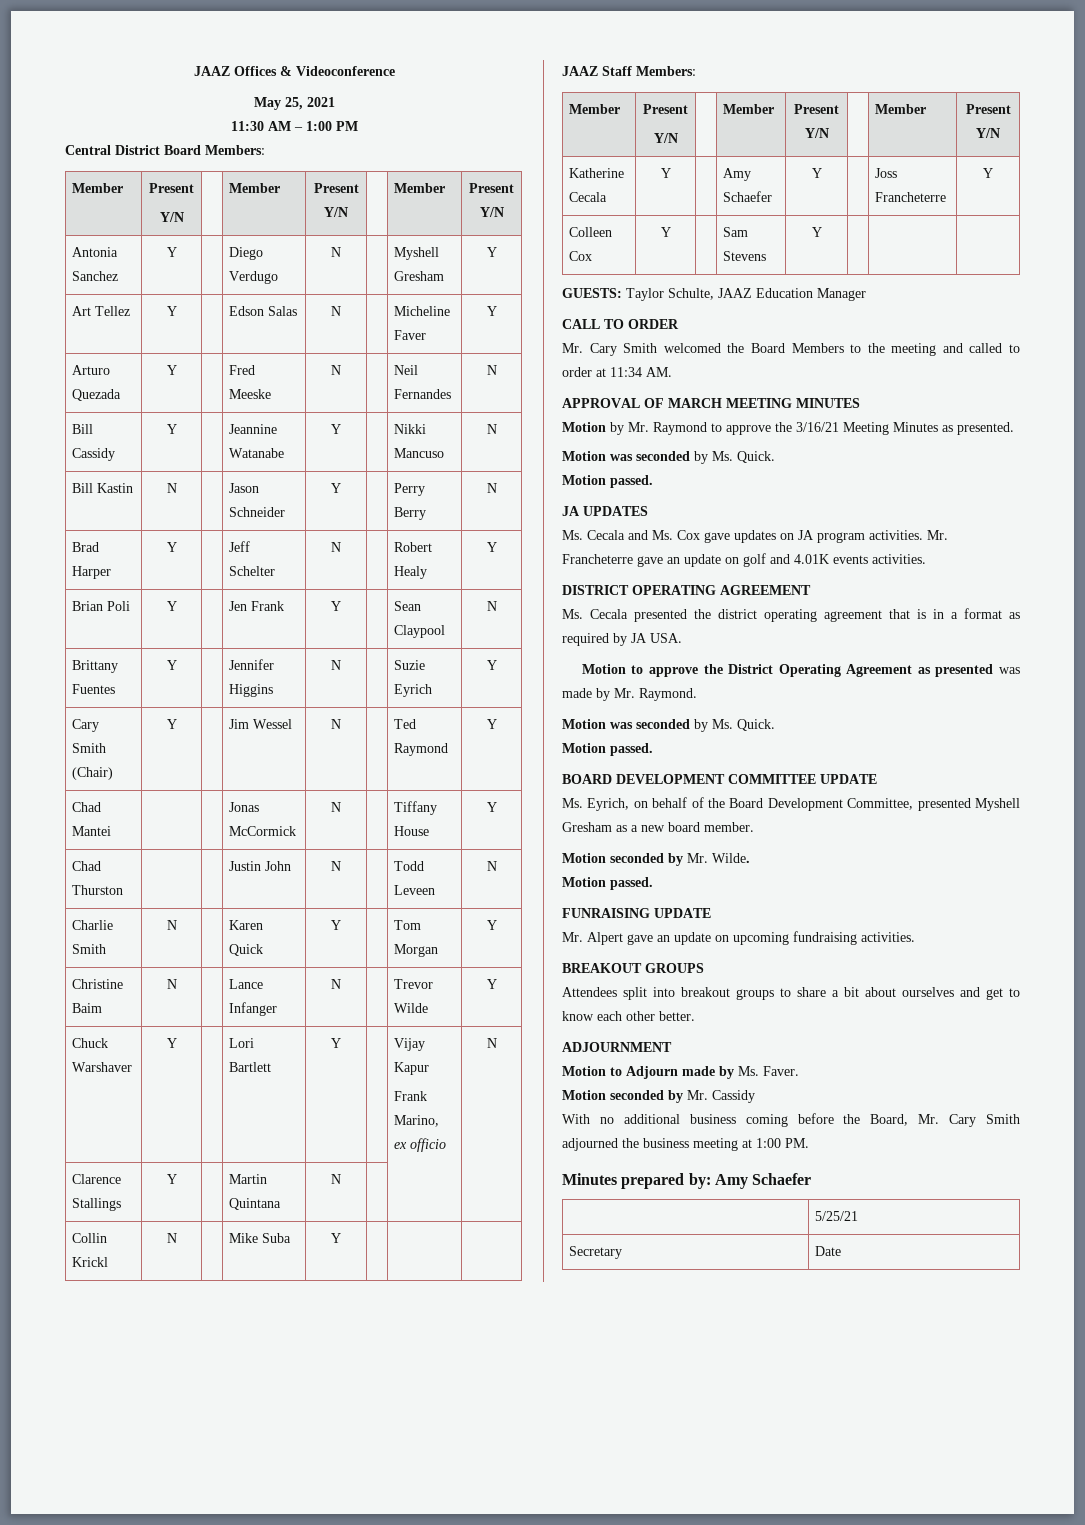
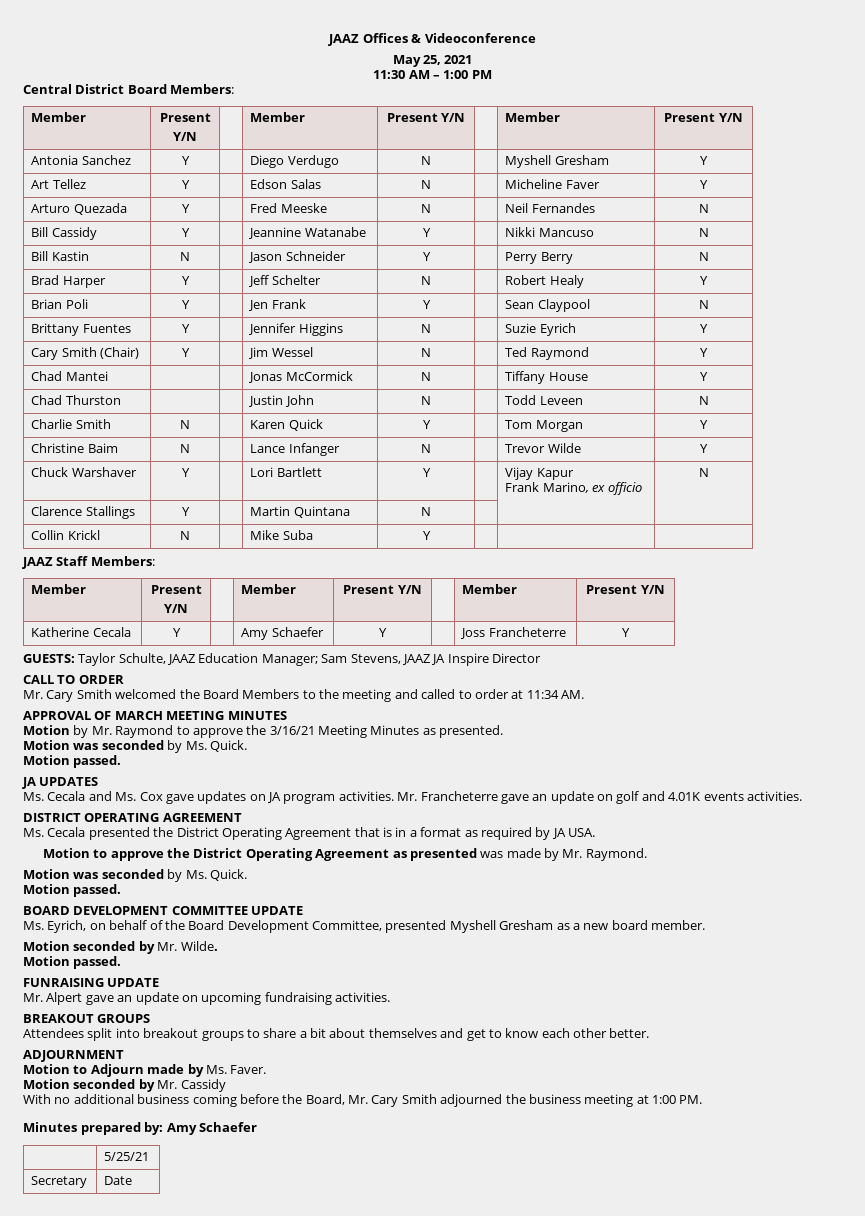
[569,227,613,237] [569,251,593,261] [660,227,671,237] [723,227,749,237] [723,251,767,261] [811,227,822,237] // Colleen Cox | Y | | Sam Stevens | Y | | | -> (630, 632) none
[817,288,866,301] Manager -> [261,653,542,666] Manager; Sam Stevens, JAAZ JA Inspire Director
[718,609,882,622] district operating agreement -> [176,827,352,840] District Operating Agreement
[902,987,954,997] ourselves -> [368,1028,437,1038] themselves

